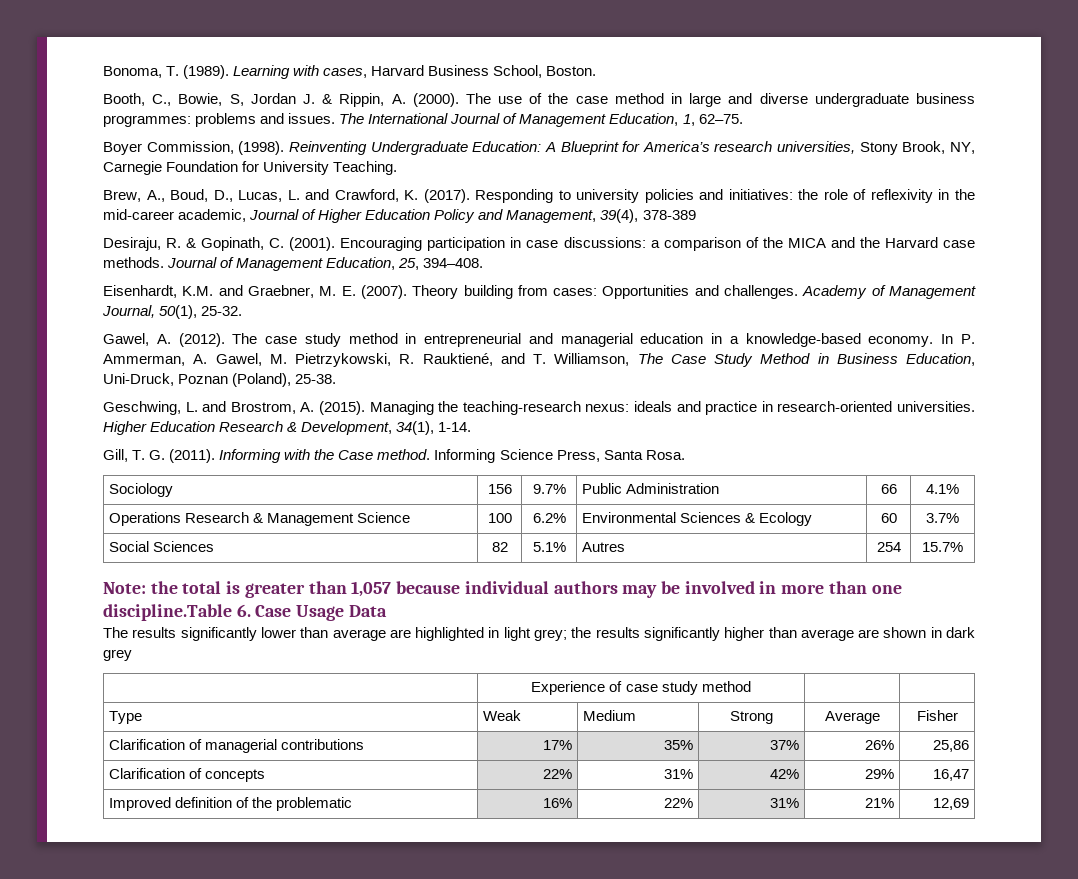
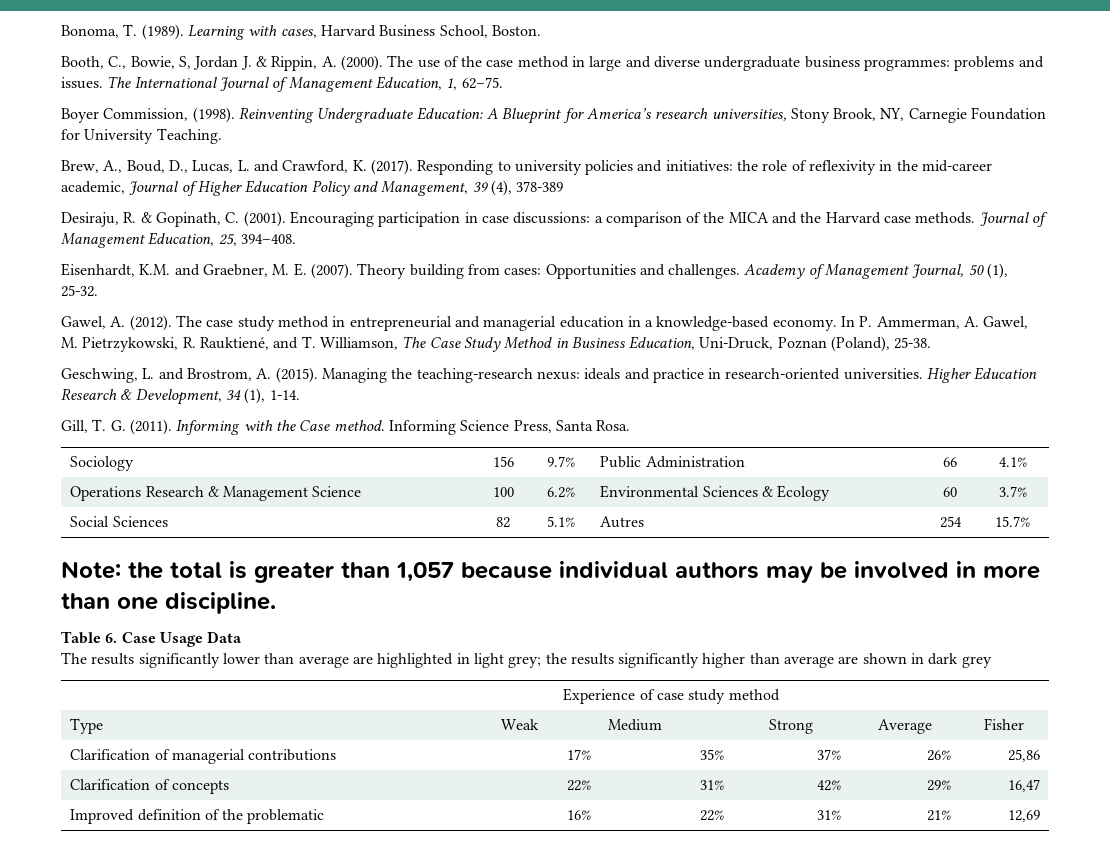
[600,209,639,223] 39(4), -> [472,180,512,196] 39 (4),
[159,305,198,319] 50(1), -> [968,263,1009,279] 50 (1),
[396,421,435,435] 34(1), -> [225,388,266,404] 34 (1),
[103,604,232,621] discipline.Table -> [165,592,276,614] [61,631,101,644] discipline. // Table

